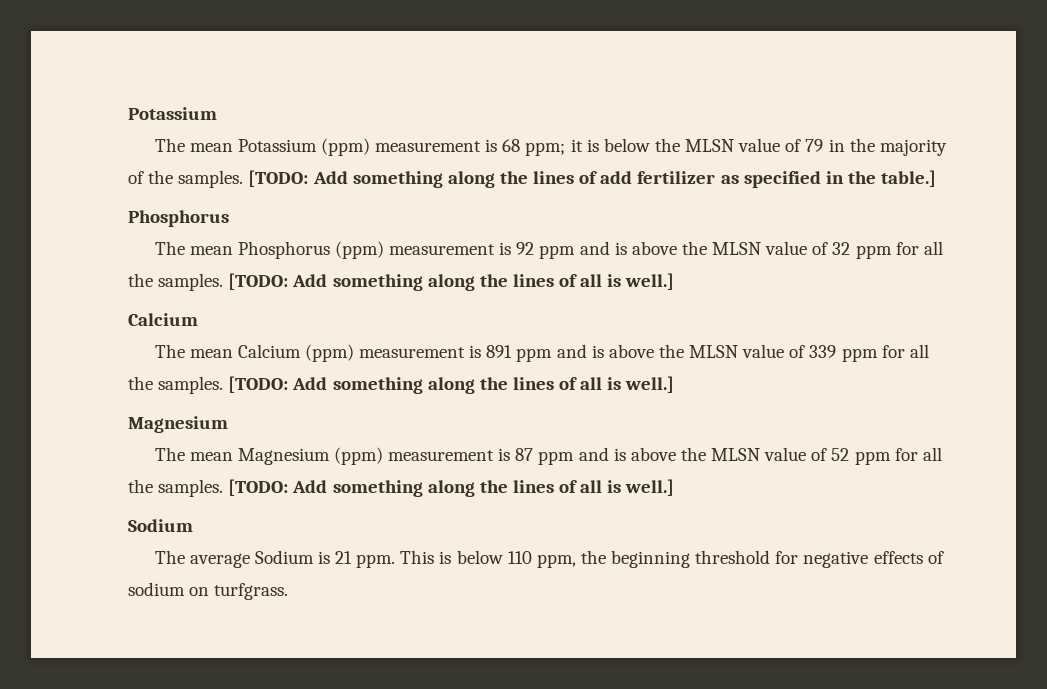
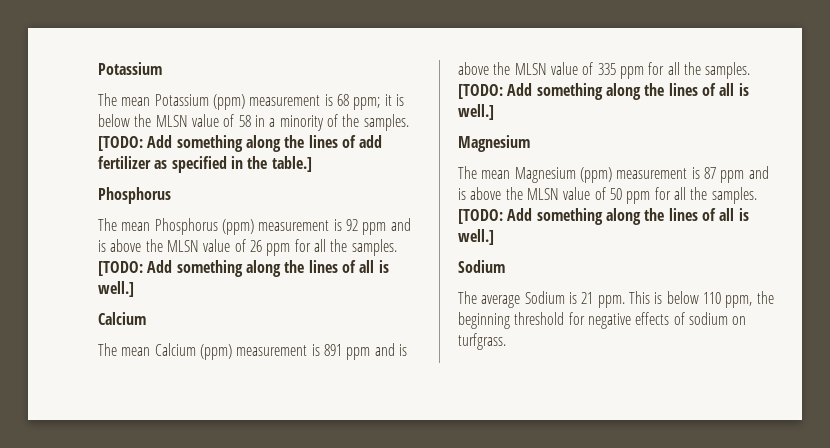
[805,138,947,156] 79 in the majority -> [238,115,324,131] 58 in a minority
[832,242,851,255] 32 -> [249,240,262,252] 26
[809,345,837,358] 339 -> [597,63,616,75] 335
[831,448,850,461] 52 -> [609,188,622,200] 50

